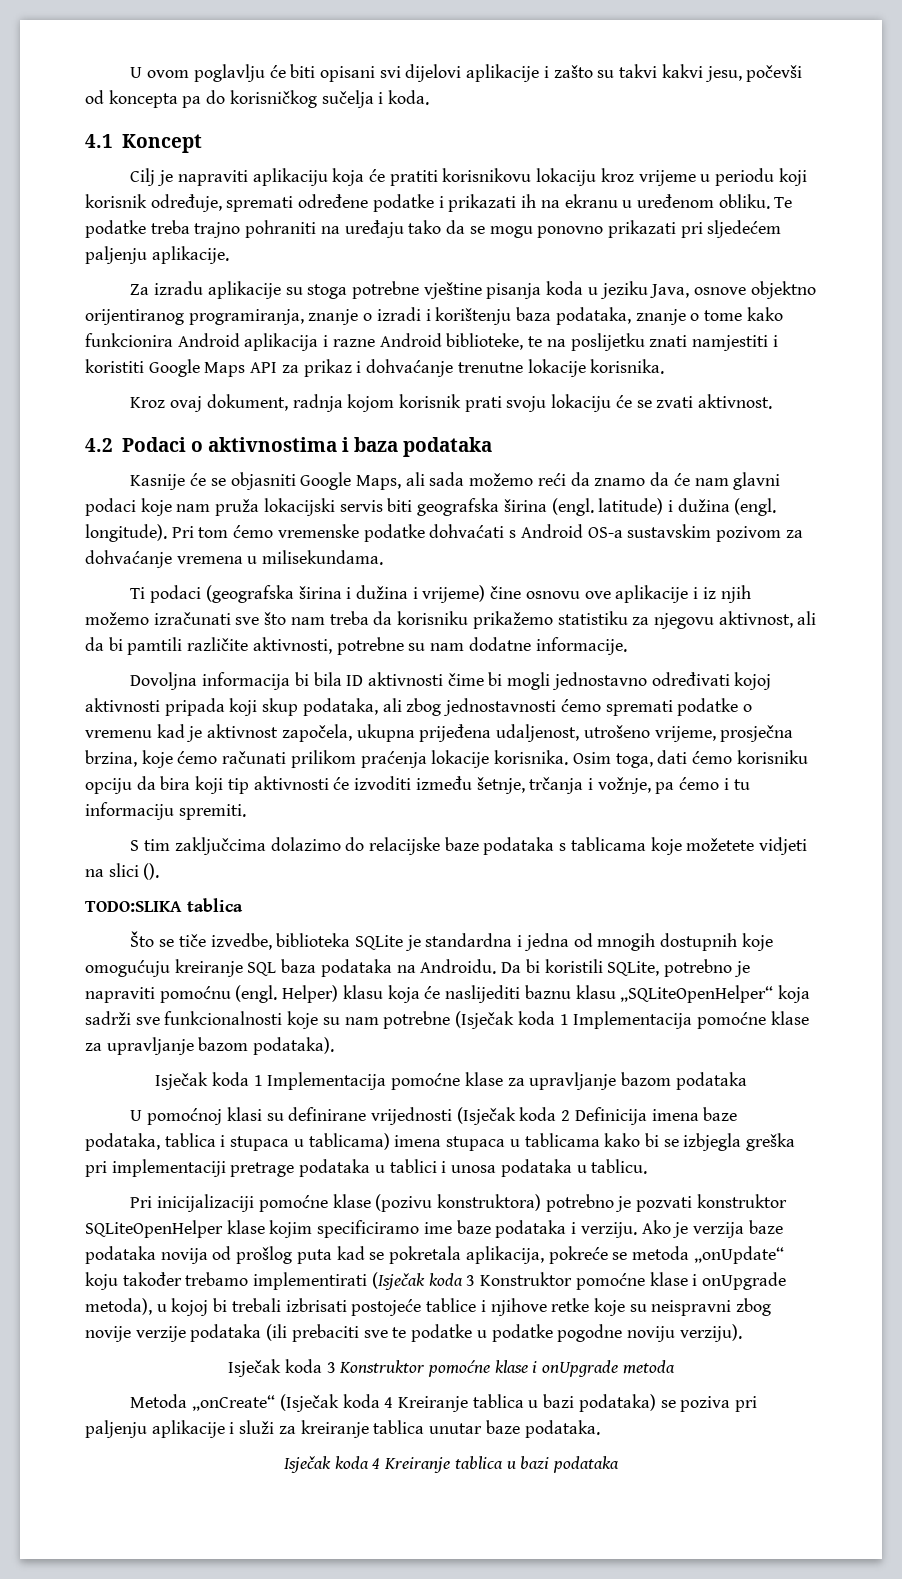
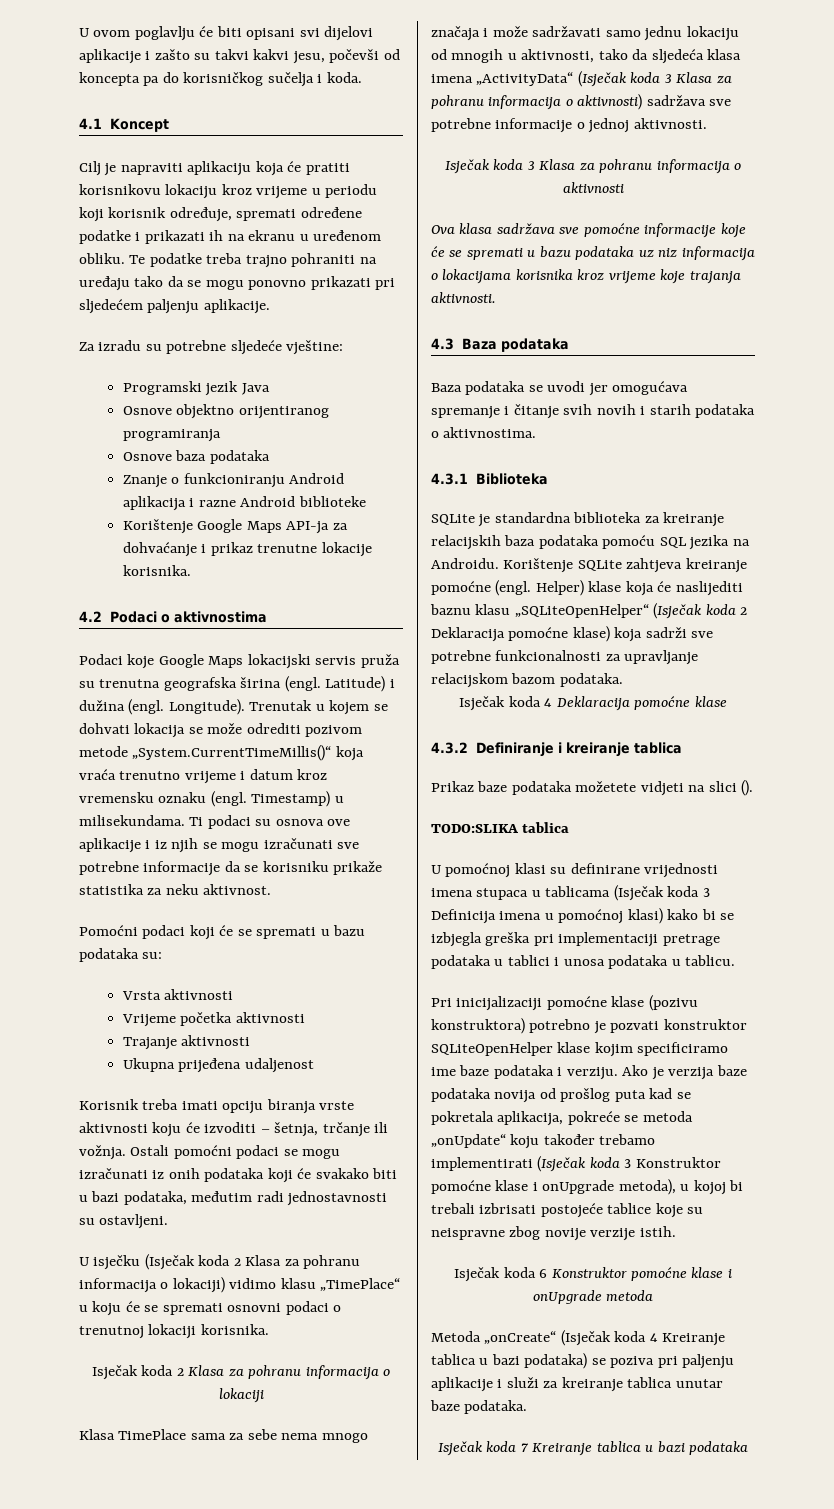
[207,281,816,299] [85,307,783,325] [85,333,173,347] aplikacije su stoga potrebne vještine pisanja koda u jeziku Java, osnove objektno orijentiranog programiranja, znanje o izradi i korištenju baza podataka, znanje o tome kako funkcionira -> [145,340,344,355] [122,381,270,396] [122,404,329,419] [122,429,221,442] [122,450,270,464] [122,473,285,488] su potrebne sljedeće vještine: // Programski jezik Java // Osnove objektno orijentiranog programiranja // Osnove baza podataka // Znanje o funkcioniranju
[446,333,778,351] [85,359,665,377] [130,394,773,412] [85,437,493,457] [130,472,781,490] [85,498,413,516] biblioteke, te na poslijetku znati namjestiti i koristiti Google Maps API za prikaz i dohvaćanje trenutne lokacije korisnika. // Kroz ovaj dokument, radnja kojom korisnik prati svoju lokaciju će se zvati aktivnost. // 4.2 Podaci o aktivnostima i baza podataka // Kasnije će se objasniti Google Maps, ali sada možemo reći da znamo da će nam glavni podaci koje nam pruža lokacijski servis biti -> [298,496,366,507] [122,519,348,534] [122,542,372,557] [122,565,191,576] [79,611,268,623] [79,654,400,669] [79,679,161,688] biblioteke // Korištenje Google Maps API-ja za dohvaćanje i prikaz trenutne lokacije korisnika. // 4.2 Podaci o aktivnostima // Podaci koje Google Maps lokacijski servis pruža su trenutna
[598,498,664,515] latitude) -> [325,676,386,692] Latitude)
[85,524,803,542] [85,550,243,568] longitude). Pri tom ćemo vremenske podatke dohvaćati s Android OS-a sustavskim pozivom za dohvaćanje vremena -> [168,699,388,715] [79,723,363,738] [79,745,364,761] [79,769,328,784] [79,791,331,807] Longitude). Trenutak u kojem se dohvati lokacija se može odrediti pozivom metode „System.CurrentTimeMillis()“ koja vraća trenutno vrijeme i datum kroz vremensku oznaku (engl. Timestamp)
(384, 557) // -> (185, 820) none
[205,585,580,603] (geografska širina i dužina i vrijeme) čine osnovu -> [255,819,324,826] su osnova
[85,611,817,629] [85,637,627,655] [130,672,772,690] [85,698,752,716] [85,724,794,742] [85,750,808,768] [85,776,750,794] [85,802,246,820] [130,837,682,855] možemo izračunati sve što nam treba da korisniku prikažemo statistiku za njegovu aktivnost, ali da bi pamtili različite aktivnosti, potrebne su nam dodatne informacije. // Dovoljna informacija bi bila ID aktivnosti čime bi mogli jednostavno određivati kojoj aktivnosti pripada koji skup podataka, ali zbog jednostavnosti ćemo spremati podatke o vremenu kad je aktivnost započela, ukupna prijeđena udaljenost, utrošeno vrijeme, prosječna brzina, koje ćemo računati prilikom praćenja lokacije korisnika. Osim toga, dati ćemo korisniku opciju da bira koji tip aktivnosti će izvoditi između šetnje, trčanja i vožnje, pa ćemo i tu informaciju spremiti. // S tim zaključcima dolazimo do relacijske baze podataka s tablicama koje -> [202,838,360,852] [79,861,383,876] [79,884,272,895] [79,925,366,940] [79,948,163,962] [121,989,234,1000] [121,1012,305,1027] [122,1035,251,1050] [122,1058,314,1073] [79,1099,355,1114] [79,1122,389,1137] [79,1145,341,1160] [79,1168,398,1183] [79,1191,388,1206] [79,1214,169,1229] [79,1254,361,1270] [79,1277,401,1293] [79,1301,342,1316] [79,1324,269,1339] [91,1365,391,1380] [218,1388,264,1403] [79,1429,368,1443] [431,26,739,41] [431,49,742,64] [431,71,732,87] [431,94,732,110] [431,118,707,133] [444,159,742,174] [562,182,624,193] [431,223,746,238] [431,246,755,261] [431,269,741,284] [431,292,496,303] [431,338,570,352] [431,381,689,396] [431,404,756,419] [431,427,537,438] [431,473,549,485] [431,512,725,527] [431,535,750,550] [431,558,747,573] [431,580,743,596] [430,603,748,619] [431,626,714,642] [431,650,699,665] [431,673,623,688] [459,696,727,711] [431,742,683,757] [431,781,572,795] se mogu izračunati sve potrebne informacije da se korisniku prikaže statistika za neku aktivnost. // Pomoćni podaci koji će se spremati u bazu podataka su: // Vrsta aktivnosti // Vrijeme početka aktivnosti // Trajanje aktivnosti // Ukupna prijeđena udaljenost // Korisnik treba imati opciju biranja vrste aktivnosti koju će izvoditi – šetnja, trčanje ili vožnja. Ostali pomoćni podaci se mogu izračunati iz onih podataka koji će svakako biti u bazi podataka, međutim radi jednostavnosti su ostavljeni. // U isječku (Isječak koda 2 Klasa za pohranu informacija o lokaciji) vidimo klasu „TimePlace“ u koju će se spremati osnovni podaci o trenutnoj lokaciji korisnika. // Isječak koda 2 Klasa za pohranu informacija o lokaciji // Klasa TimePlace sama za sebe nema mnogo značaja i može sadržavati samo jednu lokaciju od mnogih u aktivnosti, tako da sljedeća klasa imena „ActivityData“ (Isječak koda 3 Klasa za pohranu informacija o aktivnosti) sadržava sve potrebne informacije o jednoj aktivnosti. // Isječak koda 3 Klasa za pohranu informacija o aktivnosti // Ova klasa sadržava sve pomoćne informacije koje će se spremati u bazu podataka uz niz informacija o lokacijama korisnika kroz vrijeme koje trajanja aktivnosti. // 4.3 Baza podataka // Baza podataka se uvodi jer omogućava spremanje i čitanje svih novih i starih podataka o aktivnostima. // 4.3.1 Biblioteka // SQLite je standardna biblioteka za kreiranje relacijskih baza podataka pomoću SQL jezika na Androidu. Korištenje SQLite zahtjeva kreiranje pomoćne (engl. Helper) klase koja će naslijediti baznu klasu „SQLiteOpenHelper“ (Isječak koda 2 Deklaracija pomoćne klase) koja sadrži sve potrebne funkcionalnosti za upravljanje relacijskom bazom podataka. // Isječak koda 4 Deklaracija pomoćne klase // 4.3.2 Definiranje i kreiranje tablica // Prikaz baze podataka
[130,931,773,951] [85,959,750,977] [85,985,810,1003] [85,1011,809,1029] [85,1037,335,1055] [155,1072,747,1090] // Što se tiče izvedbe, biblioteka SQLite je standardna i jedna od mnogih dostupnih koje omogućuju kreiranje SQL baza podataka na Androidu. Da bi koristili SQLite, potrebno je napraviti pomoćnu (engl. Helper) klasu koja će naslijediti baznu klasu „SQLiteOpenHelper“ koja sadrži sve funkcionalnosti koje su nam potrebne (Isječak koda 1 Implementacija pomoćne klase za upravljanje bazom podataka). // Isječak koda 1 Implementacija pomoćne klase za upravljanje bazom podataka -> (570, 827) none
[456,1107,738,1125] [85,1133,600,1151] (Isječak koda 2 Definicija imena baze podataka, tablica i stupaca u tablicama) imena stupaca u tablicama -> [431,885,710,901] [431,908,663,924] imena stupaca u tablicama (Isječak koda 3 Definicija imena u pomoćnoj klasi)
[480,1298,732,1316] i njihove retke koje su neispravni -> [655,1203,704,1218] [431,1228,505,1240] koje su neispravne
[190,1324,742,1342] [228,1359,336,1377] podataka (ili prebaciti sve te podatke u podatke pogodne noviju verziju). // Isječak koda 3 -> [639,1226,676,1237] [454,1267,548,1282] istih. // Isječak koda 6
[372,1458,381,1469] 4 -> [520,1443,529,1452] 7

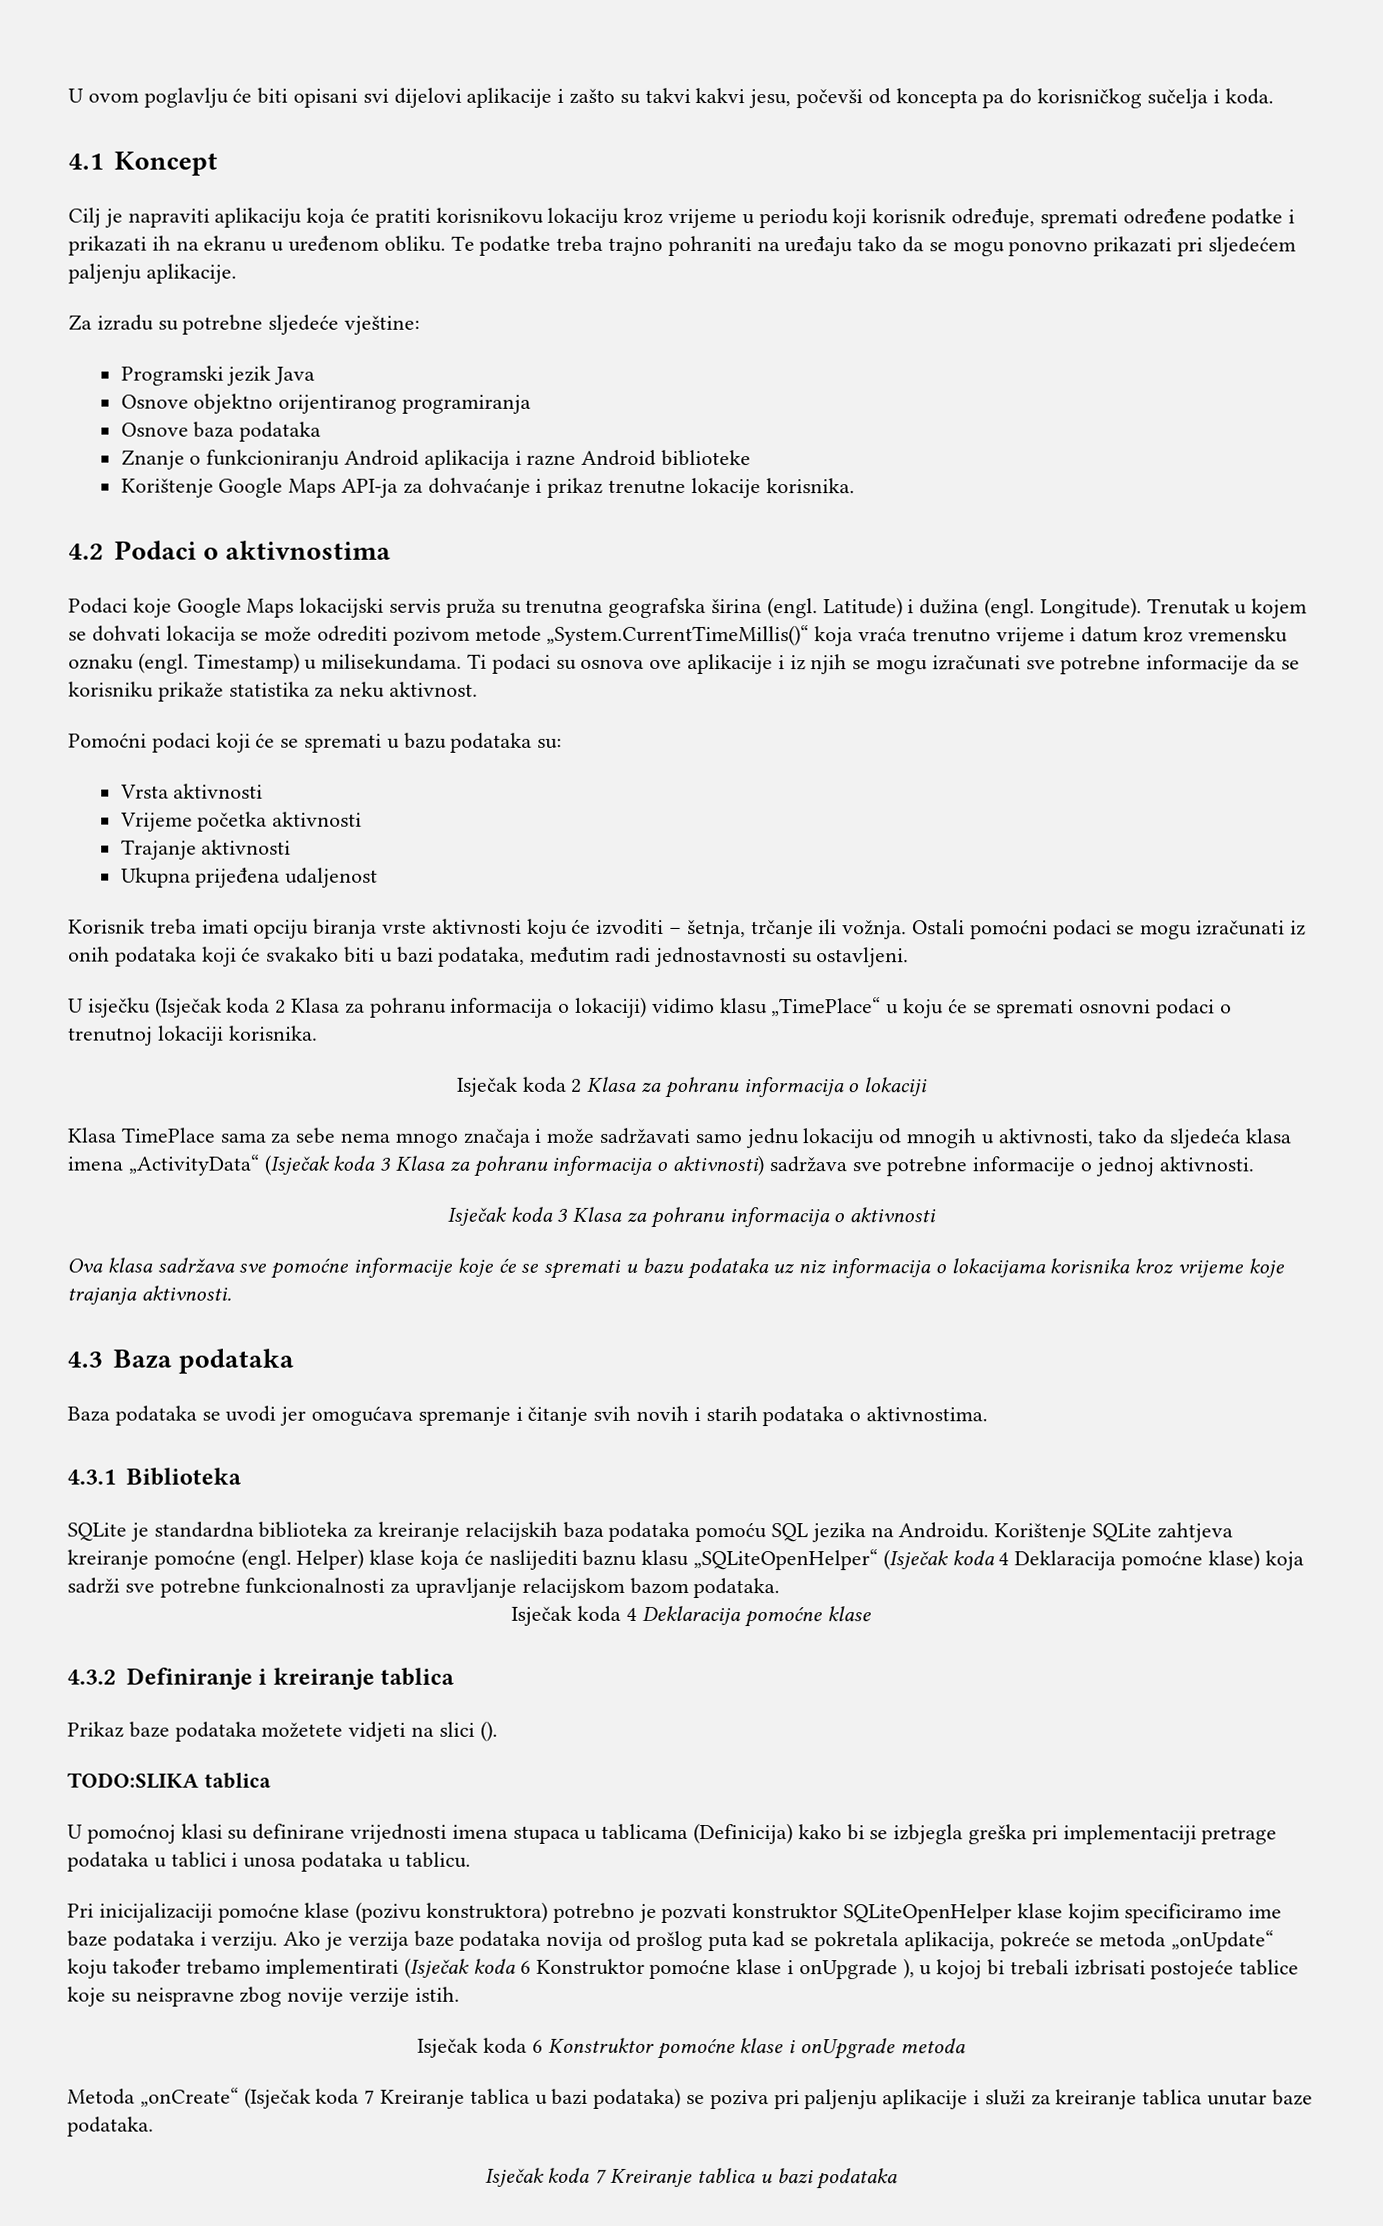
[740,607,748,615] 2 -> [998,1552,1010,1566] 4
[613,885,710,901] [431,908,663,924] (Isječak koda 3 Definicija imena u pomoćnoj klasi) -> [693,1823,794,1845] (Definicija)
[624,1157,721,1168] [431,1179,676,1195] 3 Konstruktor pomoćne klase i onUpgrade metoda), -> [519,1958,915,1980] 6 Konstruktor pomoćne klase i onUpgrade ),
[649,1333,658,1342] 4 -> [364,2089,376,2104] 7

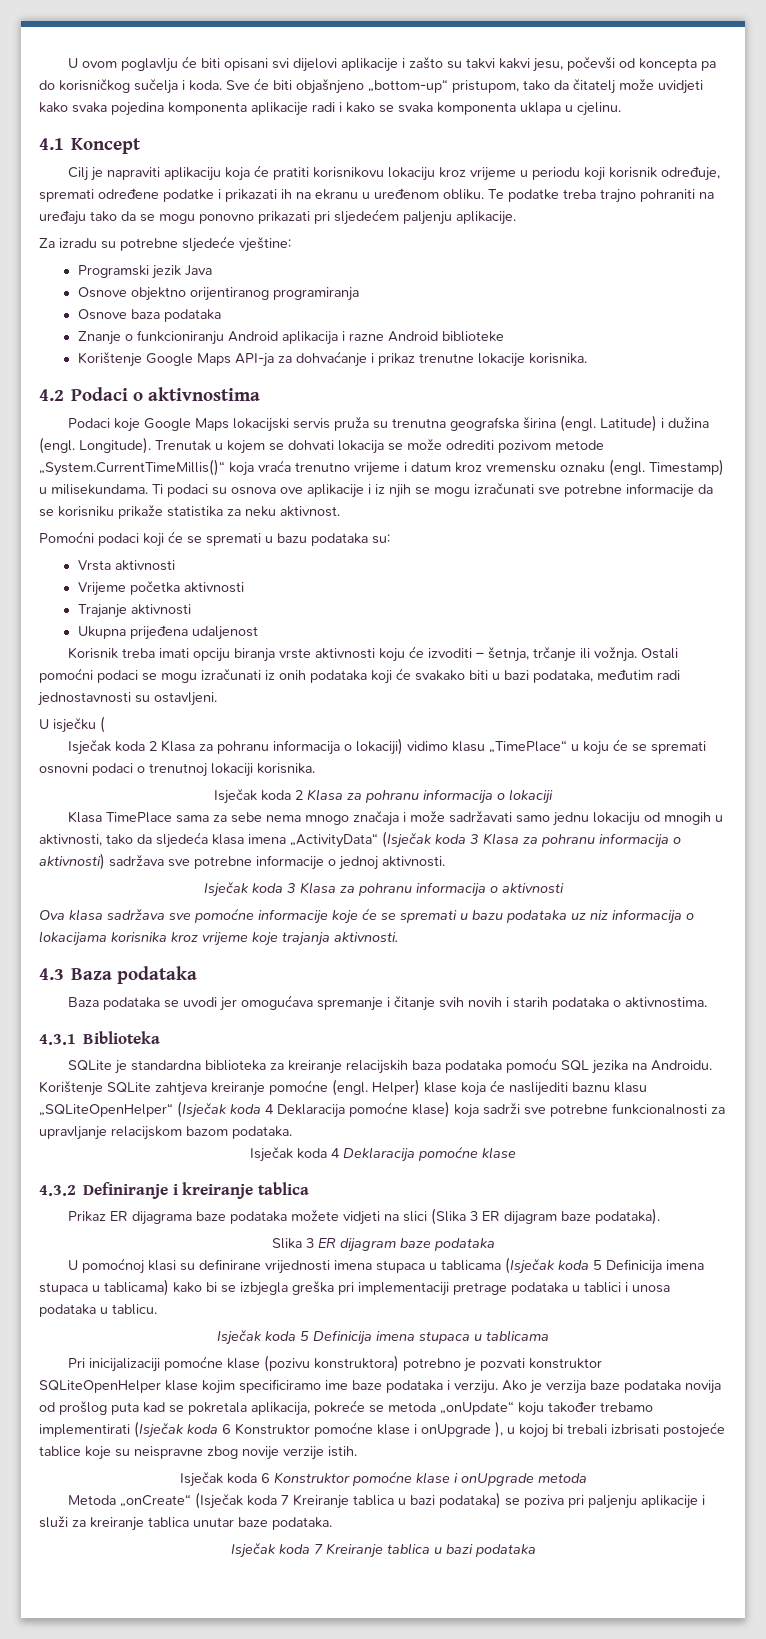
(1274, 96) none -> [226,78,703,94] [39,102,621,116] Sve će biti objašnjeno „bottom-up“ pristupom, tako da čitatelj može uvidjeti kako svaka pojedina komponenta aplikacije radi i kako se svaka komponenta uklapa u cjelinu.
[154,996,222,1018] (Isječak -> [100,716,105,733] [68,739,112,755] ( // Isječak
[128,1721,344,1742] baze podataka možetete -> [110,1209,340,1225] ER dijagrama baze podataka možete
[479,1720,498,1742] [67,1772,271,1789] (). // TODO:SLIKA tablica -> [431,1208,661,1225] [271,1238,495,1252] (Slika 3 ER dijagram baze podataka). // Slika 3 ER dijagram baze podataka
[693,1823,794,1845] (Definicija) -> [505,1257,705,1274] [39,1279,169,1296] (Isječak koda 5 Definicija imena stupaca u tablicama)
(471, 1859) none -> [217,1329,549,1345] // Isječak koda 5 Definicija imena stupaca u tablicama

